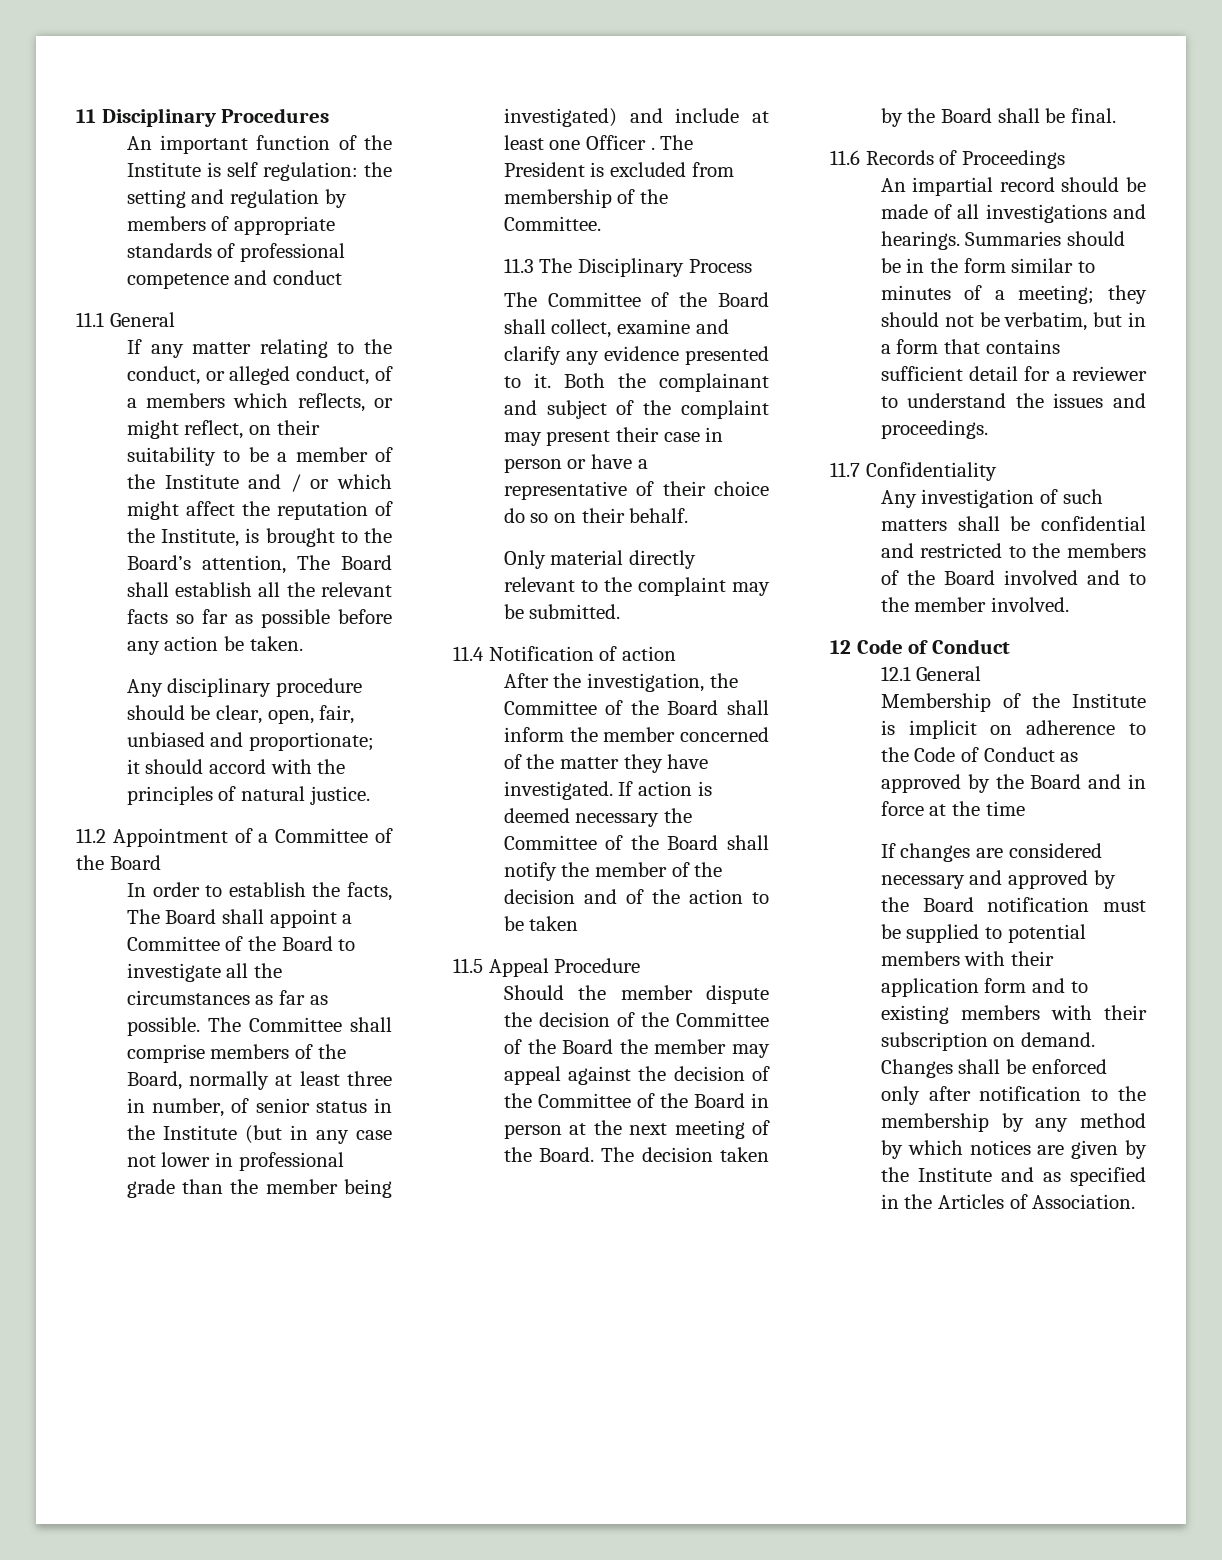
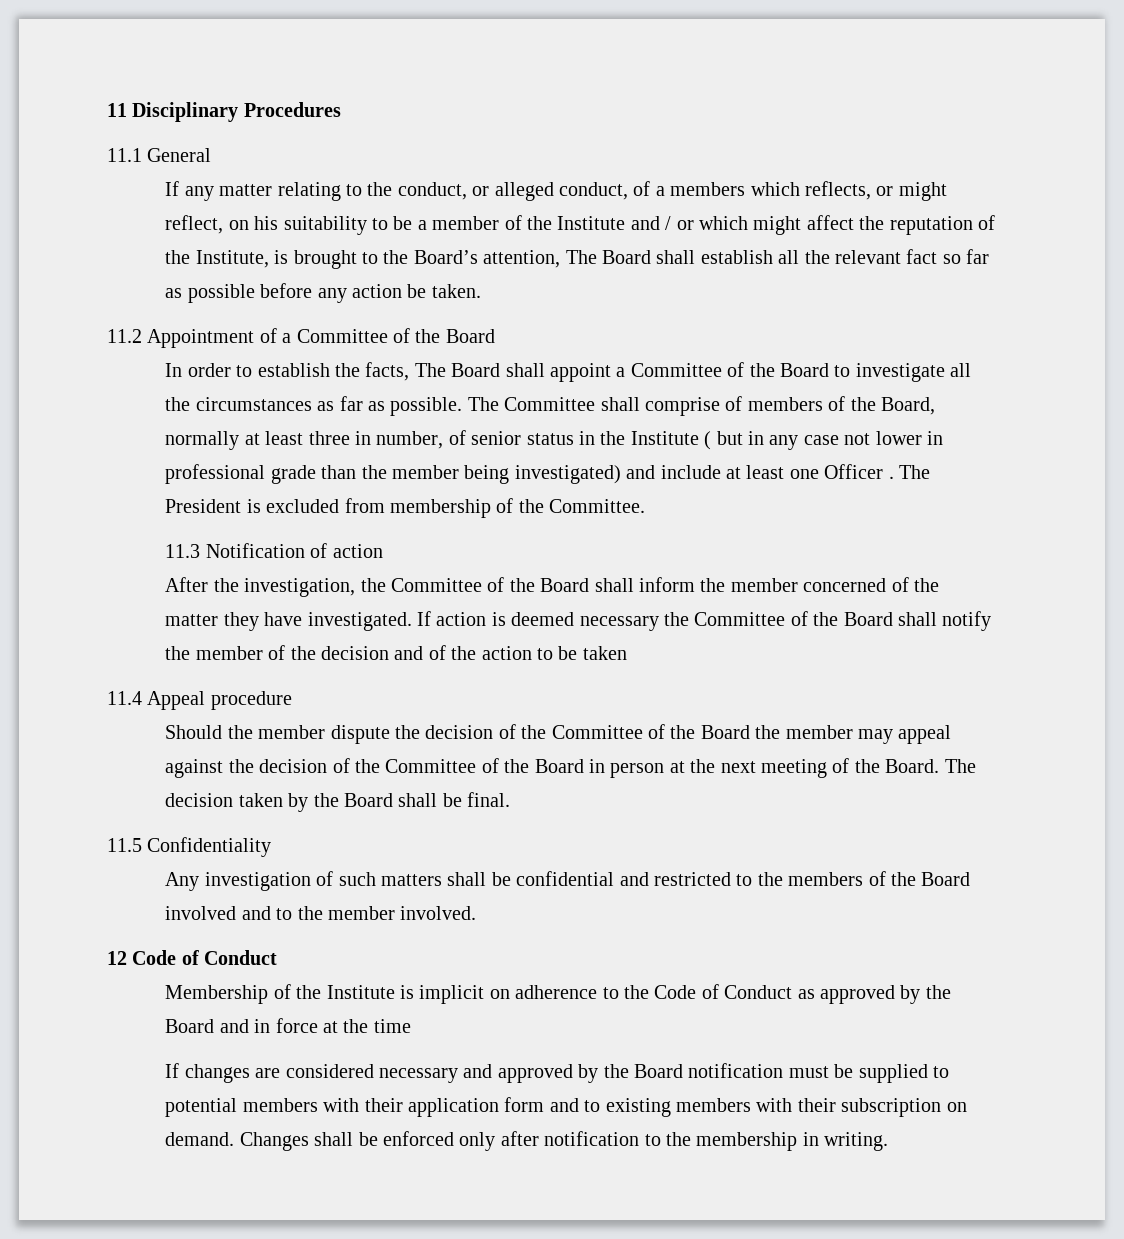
[126,135,393,154] [126,162,393,181] [126,189,347,208] [126,216,335,235] [126,243,345,262] [126,270,342,289] // An important function of the Institute is self regulation: the setting and regulation by members of appropriate standards of professional competence and conduct -> (341, 109) none
[276,420,320,435] their -> [254,216,279,230] his
[126,609,168,624] facts -> [906,249,938,264] fact
[126,678,362,697] [126,705,355,724] [126,732,374,751] [126,759,346,774] [126,786,370,805] // Any disciplinary procedure should be clear, open, fair, unbiased and proportionate; it should accord with the principles of natural justice. -> (481, 291) none
(205, 1053) none -> [725,396,743,411] of
[244,1125,282,1144] (but -> [704,431,743,450] ( but
[539,258,752,277] [503,292,769,307] [503,319,729,338] [503,346,769,365] [503,373,769,392] [503,400,769,419] [503,427,724,446] [503,454,648,473] [503,481,769,500] [503,508,689,523] [503,550,696,569] [503,577,770,596] [503,604,621,619] [453,646,484,661] The Disciplinary Process // The Committee of the Board shall collect, examine and clarify any evidence presented to it. Both the complainant and subject of the complaint may present their case in person or have a representative of their choice do so on their behalf. // Only material directly relevant to the complaint may be submitted. // 11.4 -> (201, 551) none
[453,958,641,977] 11.5 Appeal Procedure -> [107,691,292,710] 11.4 Appeal procedure
[830,150,1065,169] [880,177,1146,196] [880,204,1146,223] [880,231,1125,250] [880,258,1095,273] [880,285,1147,304] [880,312,1146,331] [880,339,1060,354] [880,366,1147,381] [880,393,1146,408] [880,420,988,439] [830,462,860,477] 11.6 Records of Proceedings // An impartial record should be made of all investigations and hearings. Summaries should be in the form similar to minutes of a meeting; they should not be verbatim, but in a form that contains sufficient detail for a reviewer to understand the issues and proceedings. // 11.7 -> [107,838,142,852] 11.5
[880,666,982,681] // 12.1 General -> (278, 957) none
[1001,1113,1146,1132] [880,1140,1147,1159] [880,1167,1146,1186] [880,1194,1136,1209] by any method by which notices are given by the Institute and as specified in the Articles of Association. -> [802,1132,889,1151] in writing.

